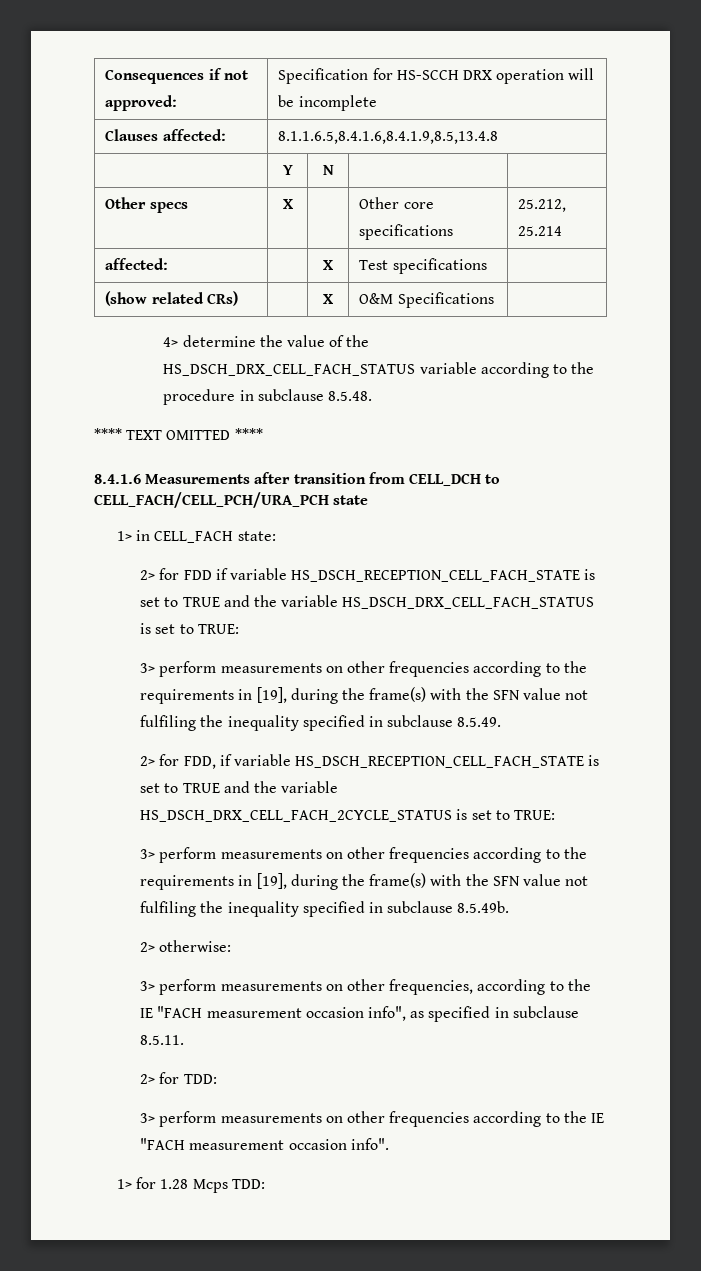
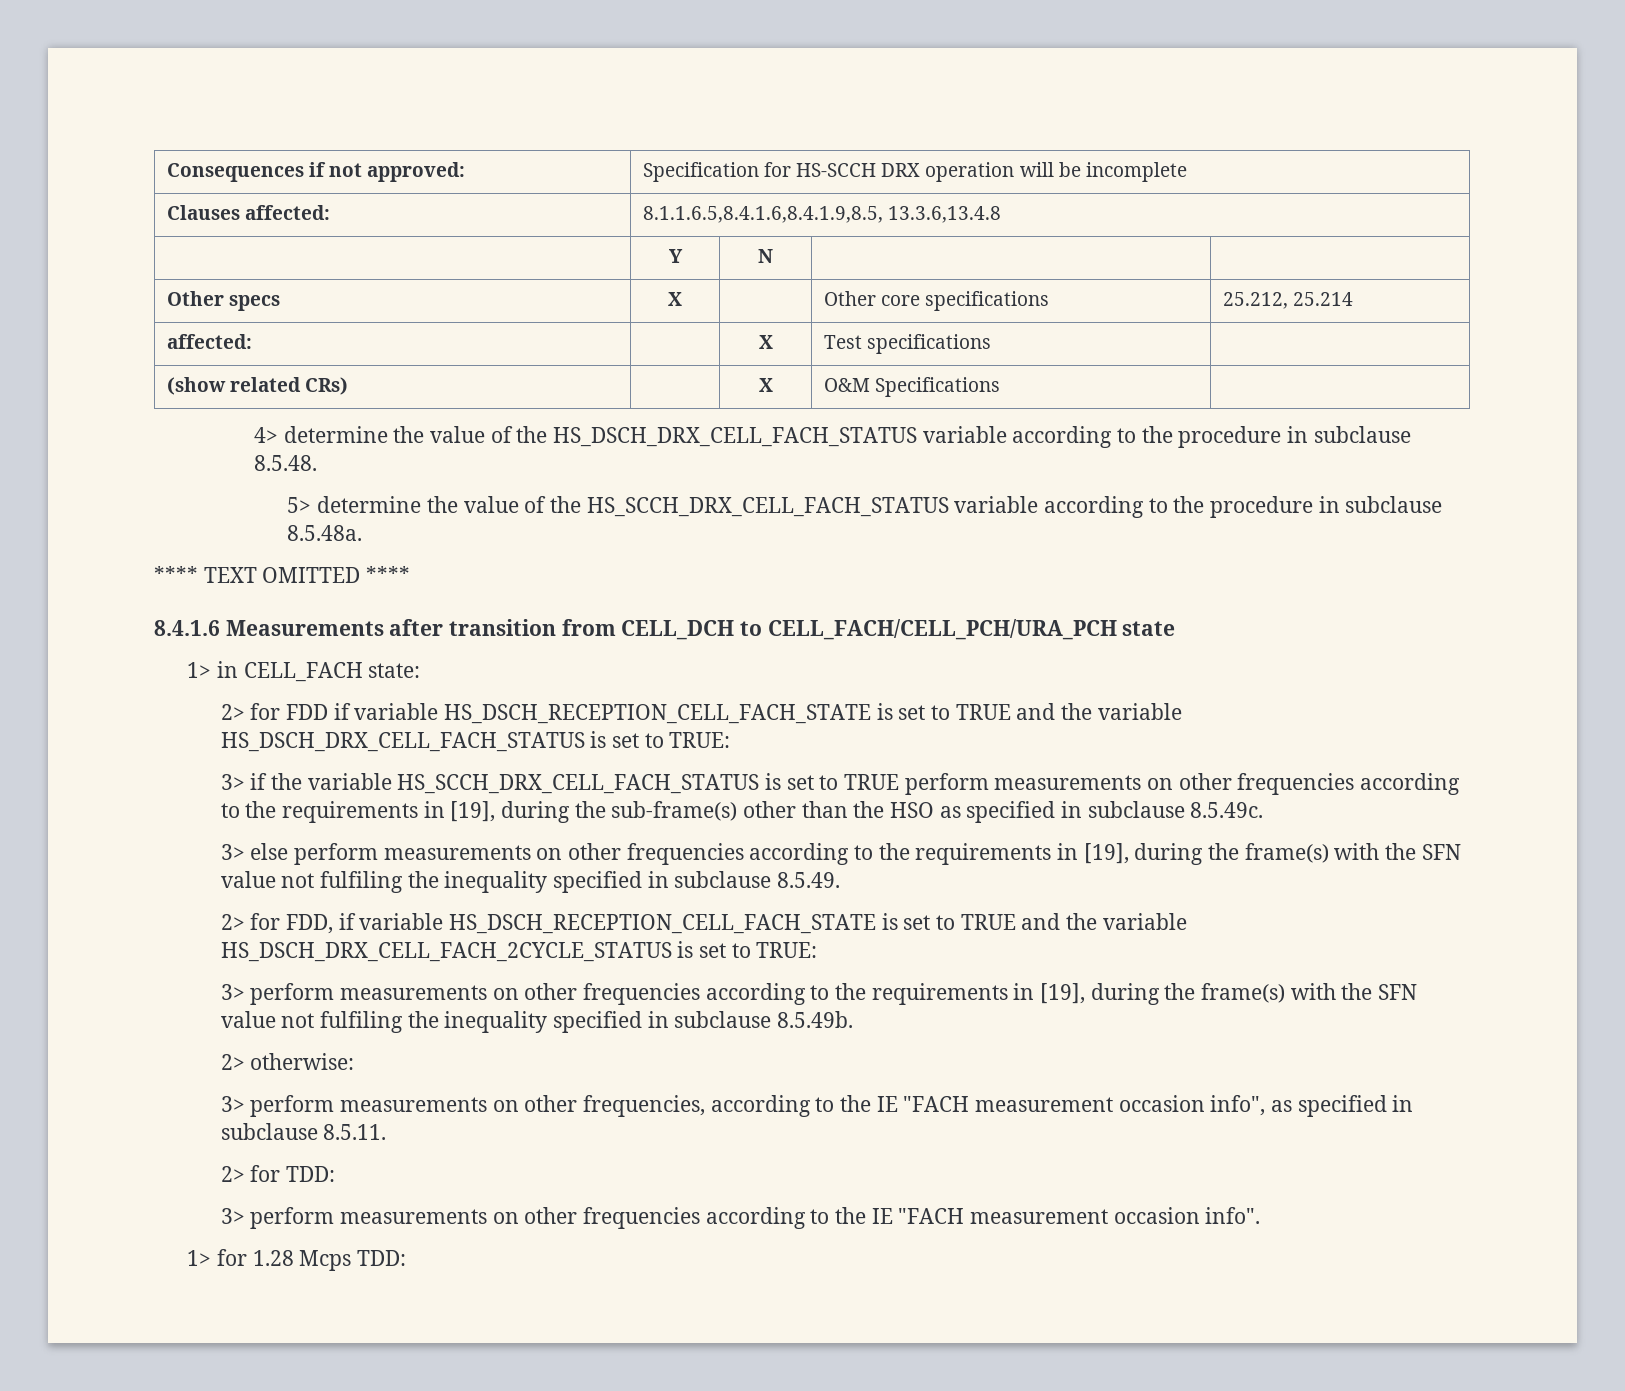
[278,131,499,144] 8.1.1.6.5,8.4.1.6,8.4.1.9,8.5,13.4.8 -> [642,206,1002,223] 8.1.1.6.5,8.4.1.6,8.4.1.9,8.5, 13.3.6,13.4.8
(372, 396) none -> [287,496,1443,518] [287,525,363,541] // 5> determine the value of the HS_SCCH_DRX_CELL_FACH_STATUS variable according to the procedure in subclause 8.5.48a.
(156, 668) none -> [250,773,1461,795] [220,801,1264,823] [220,843,289,860] if the variable HS_SCCH_DRX_CELL_FACH_STATUS is set to TRUE perform measurements on other frequencies according to the requirements in [19], during the sub-frame(s) other than the HSO as specified in subclause 8.5.49c. // 3> else

